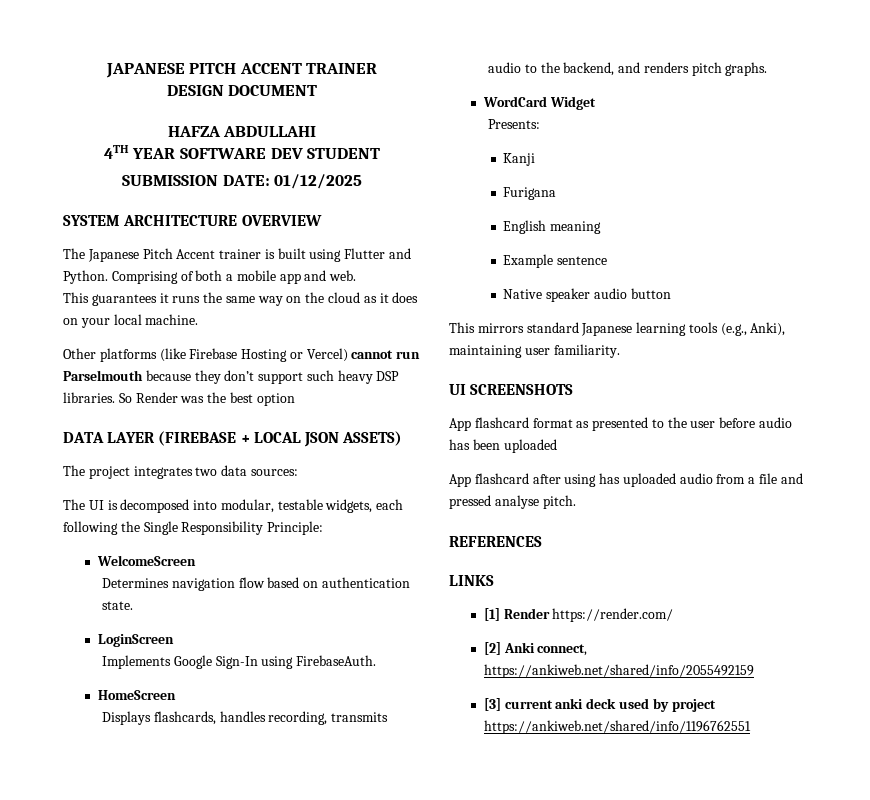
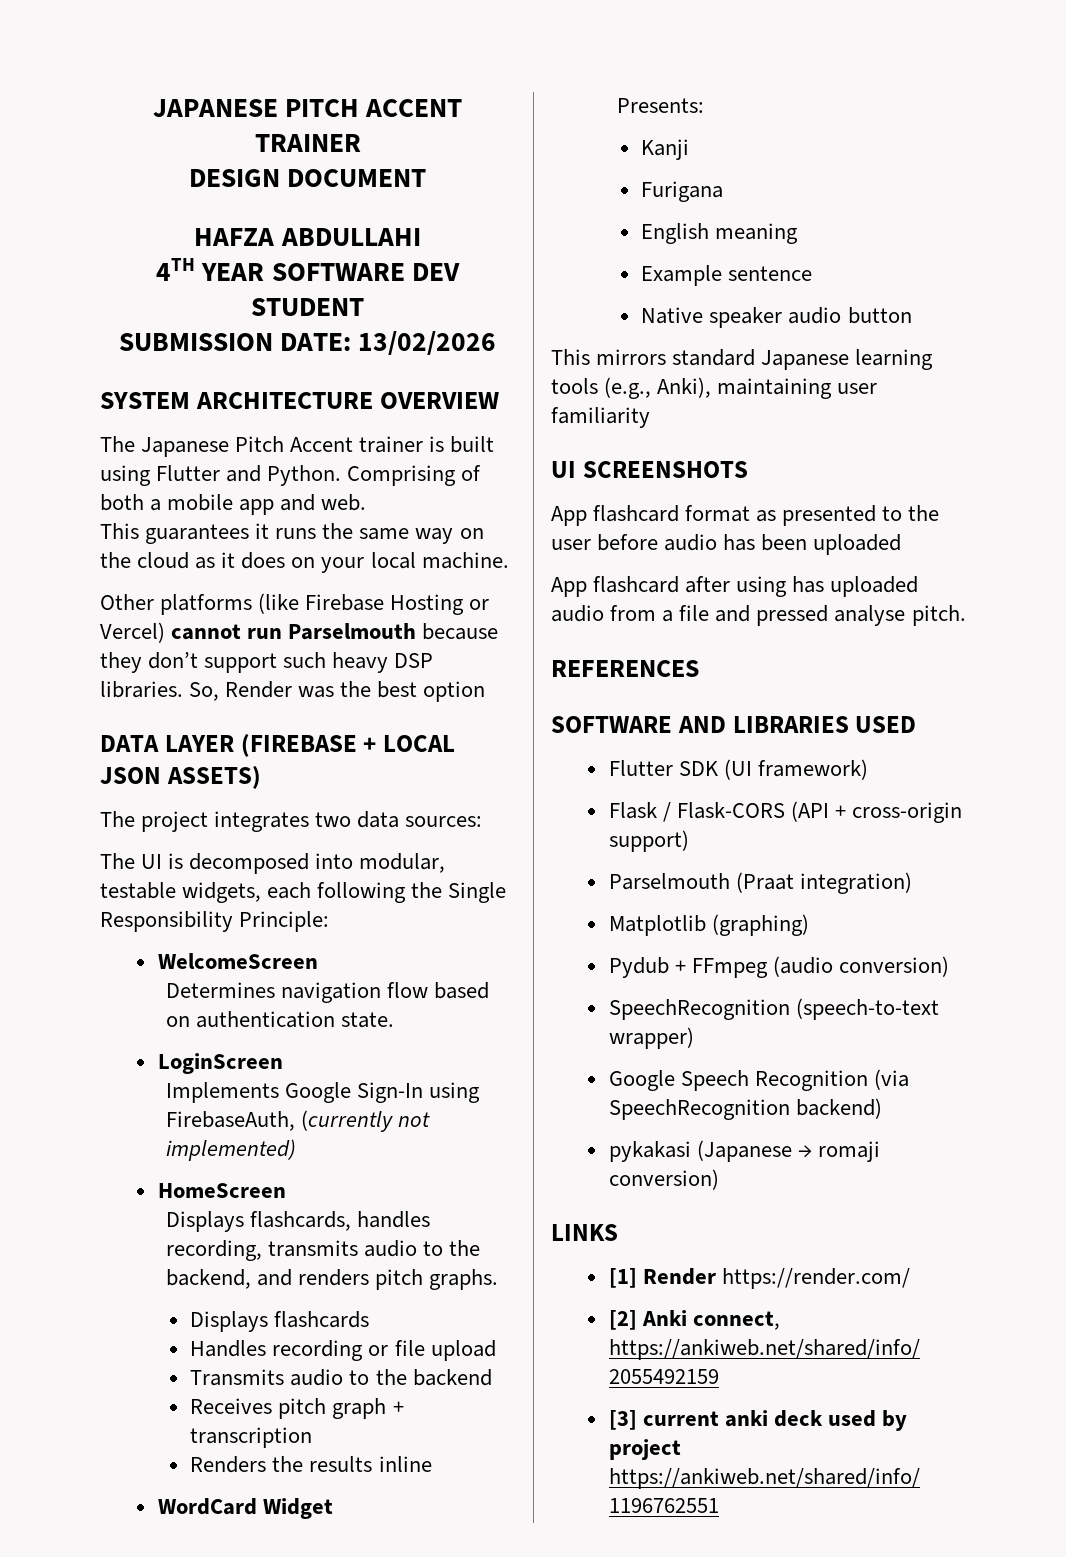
[274,174,363,189] 01/12/2025 -> [358,331,497,355] 13/02/2026
[118,393,132,403] So -> [189,682,220,701] So,
[296,655,377,666] FirebaseAuth. -> [165,1110,430,1132] [165,1139,296,1161] FirebaseAuth, (currently not implemented)
(768, 69) none -> [190,1311,370,1332] [190,1340,496,1361] [190,1369,492,1386] [190,1398,404,1419] [190,1427,313,1448] [190,1456,432,1473] // Displays flashcards // Handles recording or file upload // Transmits audio to the backend // Receives pitch graph + transcription // Renders the results inline
[553,344,620,358] familiarity. -> [551,407,650,428] familiarity
(542, 541) none -> [551,716,917,733] [608,759,868,780] [608,801,962,823] [608,830,689,852] [608,872,912,894] [608,914,809,936] [608,956,949,978] [608,998,939,1020] [608,1027,694,1049] [608,1069,909,1091] [608,1098,882,1120] [608,1140,880,1162] [608,1169,719,1190] // SOFTWARE AND LIBRARIES USED // Flutter SDK (UI framework) // Flask / Flask-CORS (API + cross-origin support) // Parselmouth (Praat integration) // Matplotlib (graphing) // Pydub + FFmpeg (audio conversion) // SpeechRecognition (speech-to-text wrapper) // Google Speech Recognition (via SpeechRecognition backend) // pykakasi (Japanese → romaji conversion)

